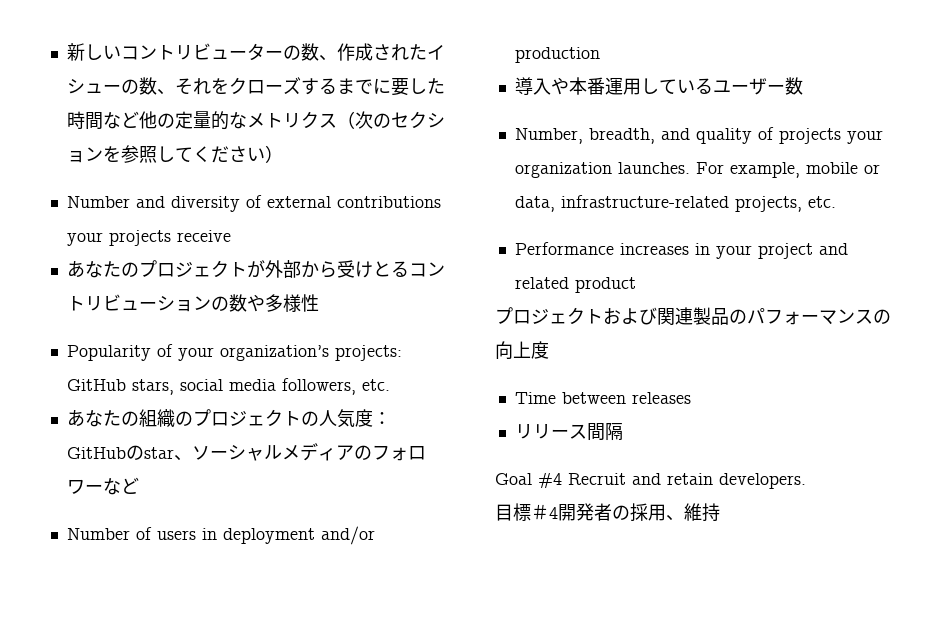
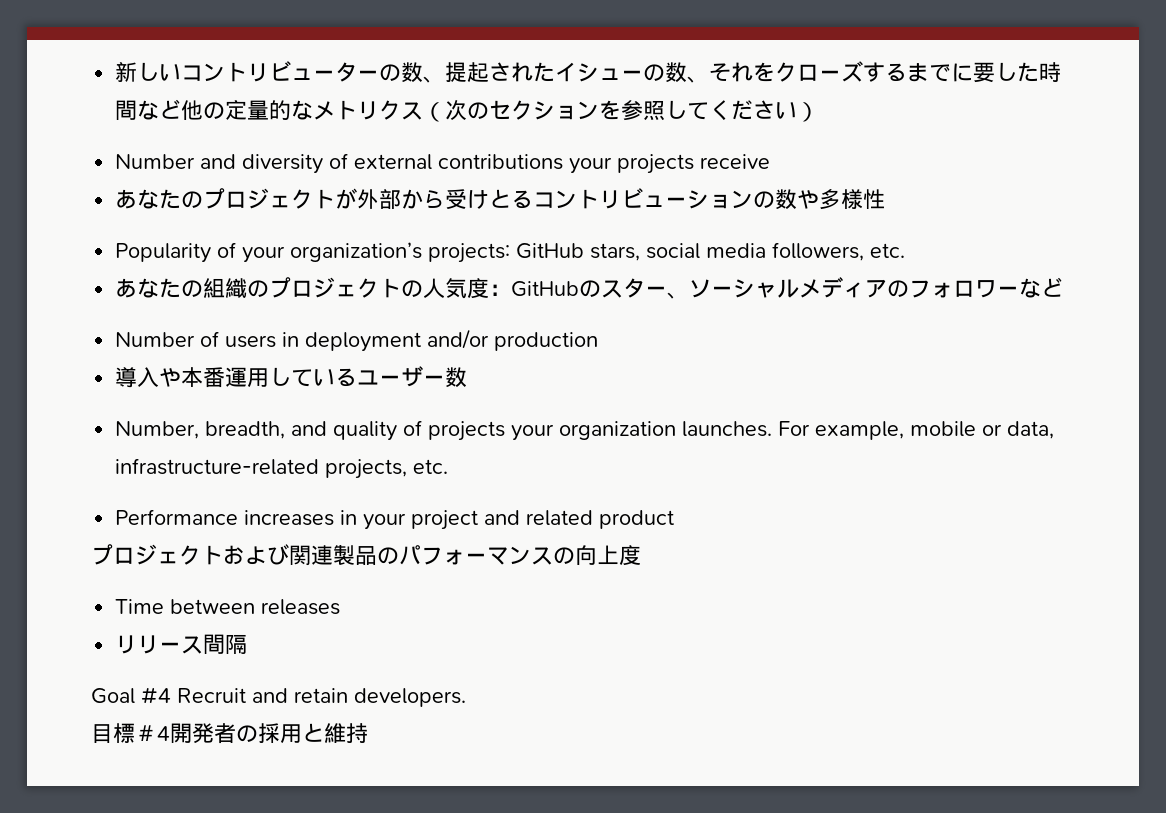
[336,43,373,61] 作成 -> [445,62,490,83] 提起
[143,447,174,459] star -> [601,278,668,298] スター
[666,515,684,521] 、 -> [302,723,324,742] と

